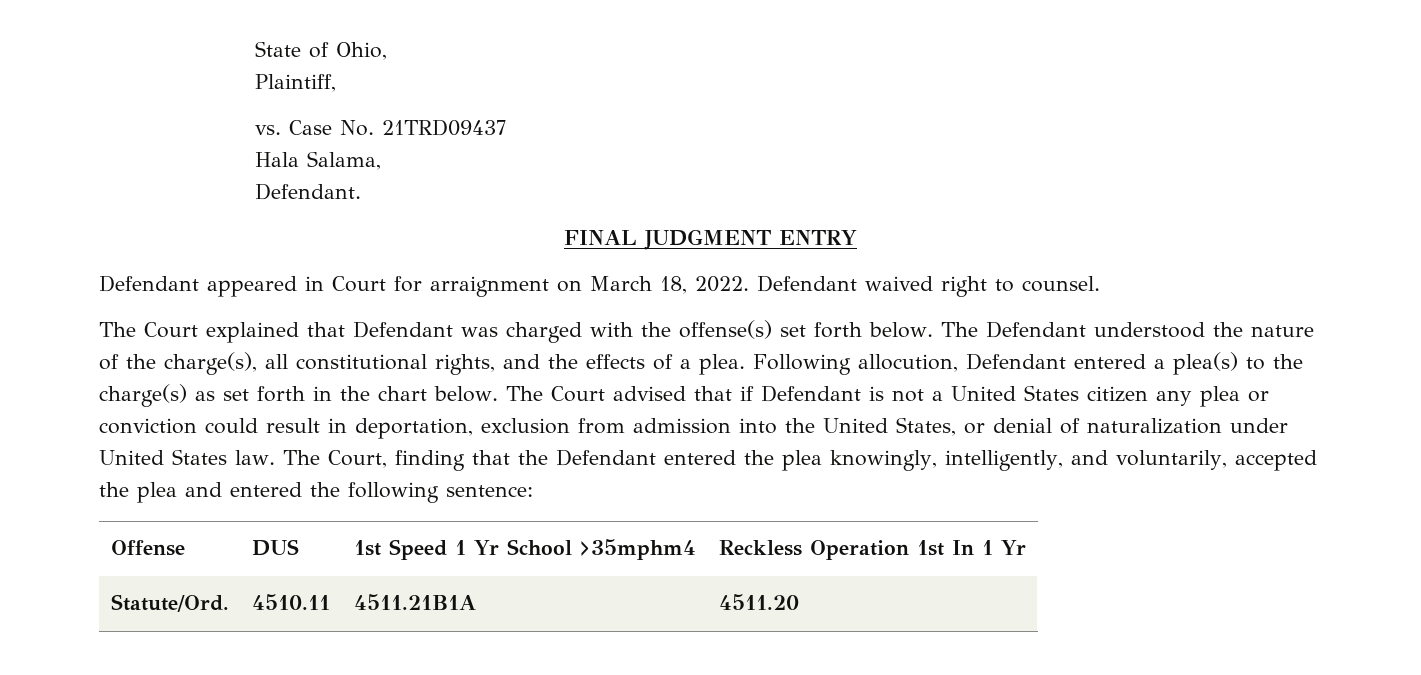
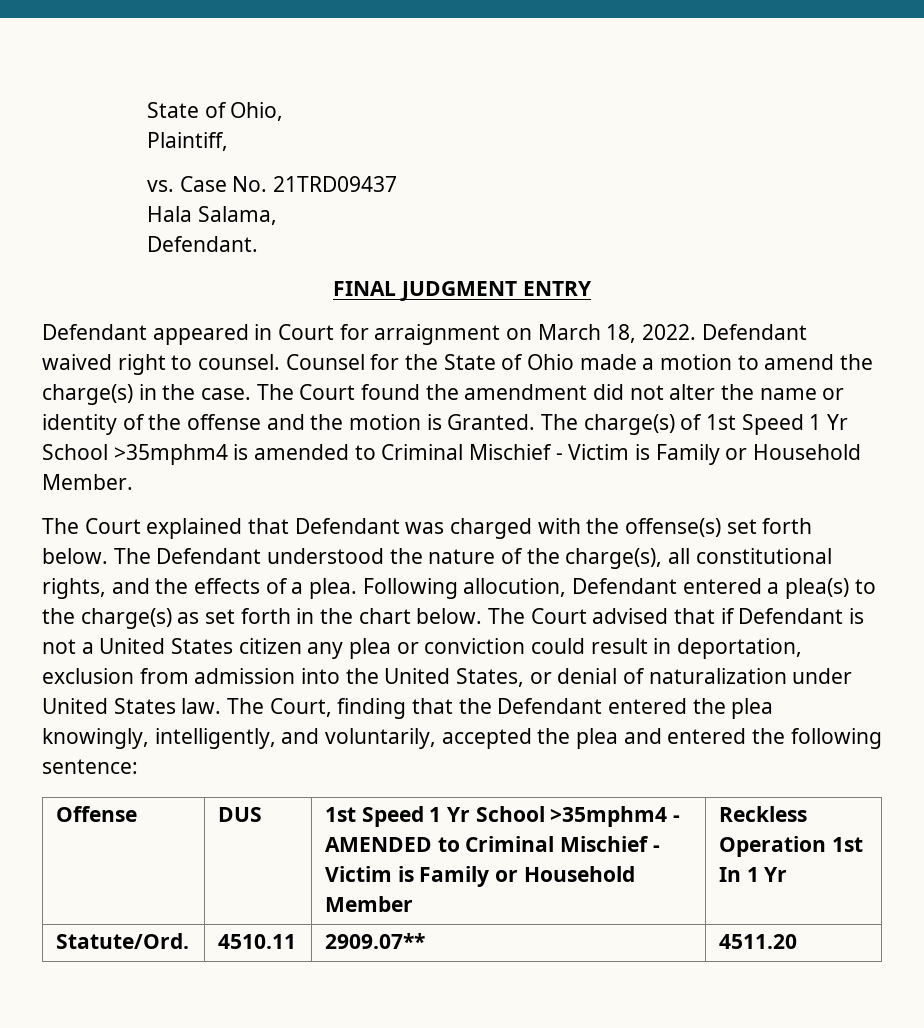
(1100, 284) none -> [285,354,874,370] [42,384,845,405] [42,414,849,435] [42,444,862,465] [42,474,133,490] Counsel for the State of Ohio made a motion to amend the charge(s) in the case. The Court found the amendment did not alter the name or identity of the offense and the motion is Granted. The charge(s) of 1st Speed 1 Yr School >35mphm4 is amended to Criminal Mischief - Victim is Family or Household Member.
(697, 549) none -> [673,815,681,822] [325,836,660,852] [325,866,635,887] [325,896,414,912] - AMENDED to Criminal Mischief - Victim is Family or Household Member
[353,594,476,610] 4511.21B1A -> [325,933,426,949] 2909.07**

